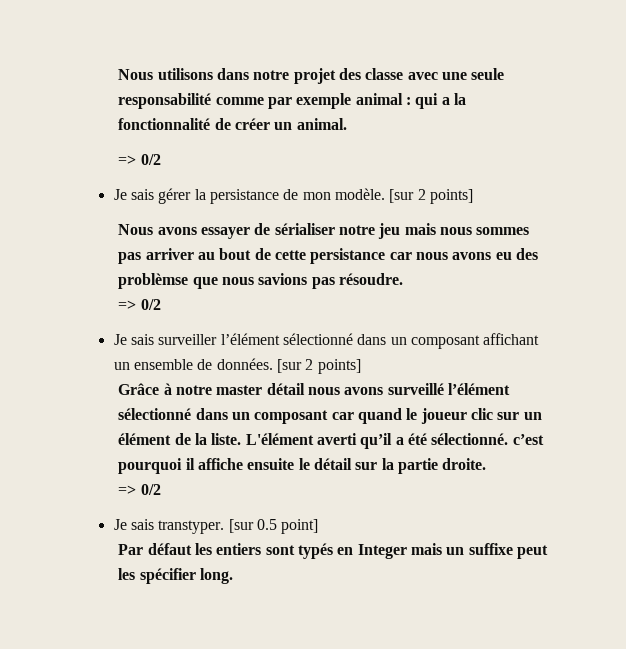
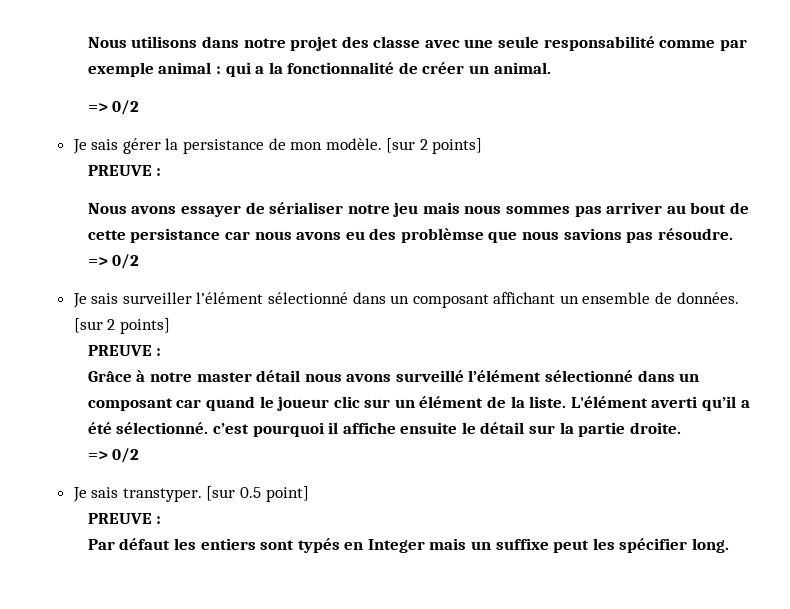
(474, 196) none -> [87,165,162,176] // PREUVE :
(361, 366) none -> [87,345,162,356] // PREUVE :
(319, 526) none -> [87,513,162,524] // PREUVE :

